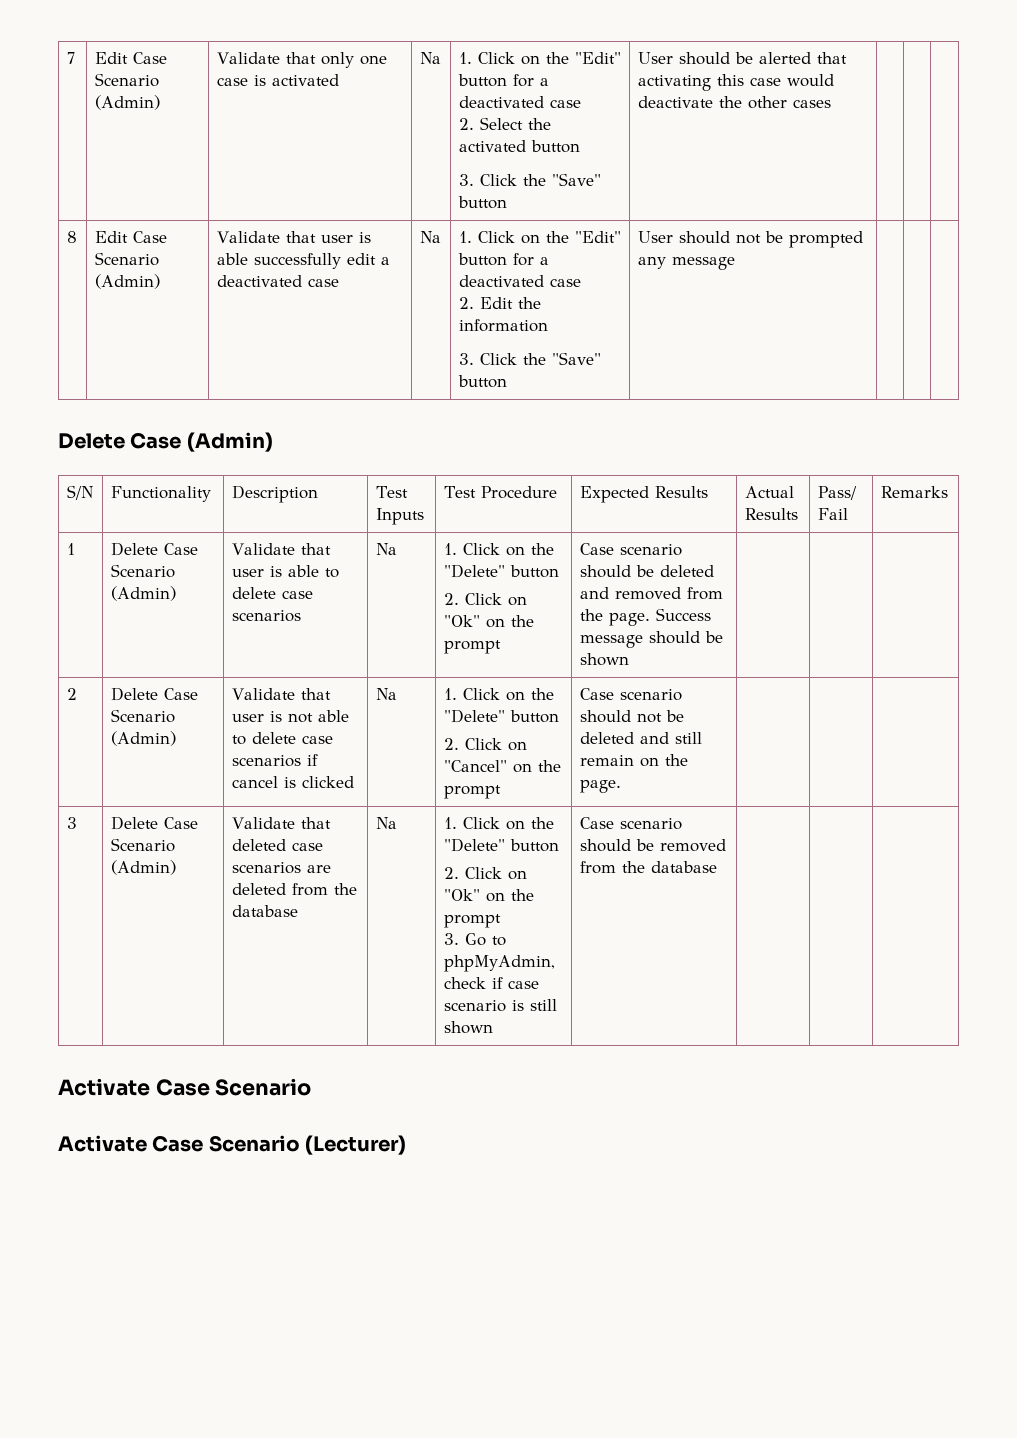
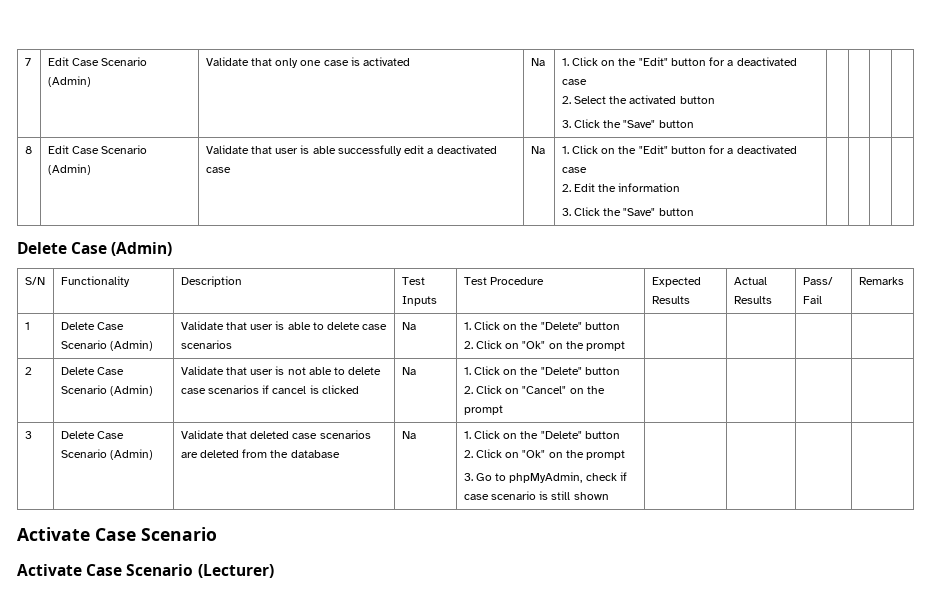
[637,52,847,65] [637,74,834,91] [637,96,831,109] User should be alerted that activating this case would deactivate the other cases -> (694, 124) none
[637,231,863,248] [637,256,735,270] User should not be prompted any message -> (694, 212) none
[579,543,682,556] [579,565,714,578] [579,587,723,600] [579,608,711,626] [579,631,723,648] [579,653,629,666] Case scenario should be deleted and removed from the page. Success message should be shown -> (626, 346) none
[579,688,682,701] [579,710,684,723] [579,732,702,744] [579,754,688,767] [579,779,621,793] Case scenario should not be deleted and still remain on the page. -> (503, 410) none
[579,817,682,830] [579,839,726,852] [579,861,717,874] Case scenario should be removed from the database -> (609, 496) none

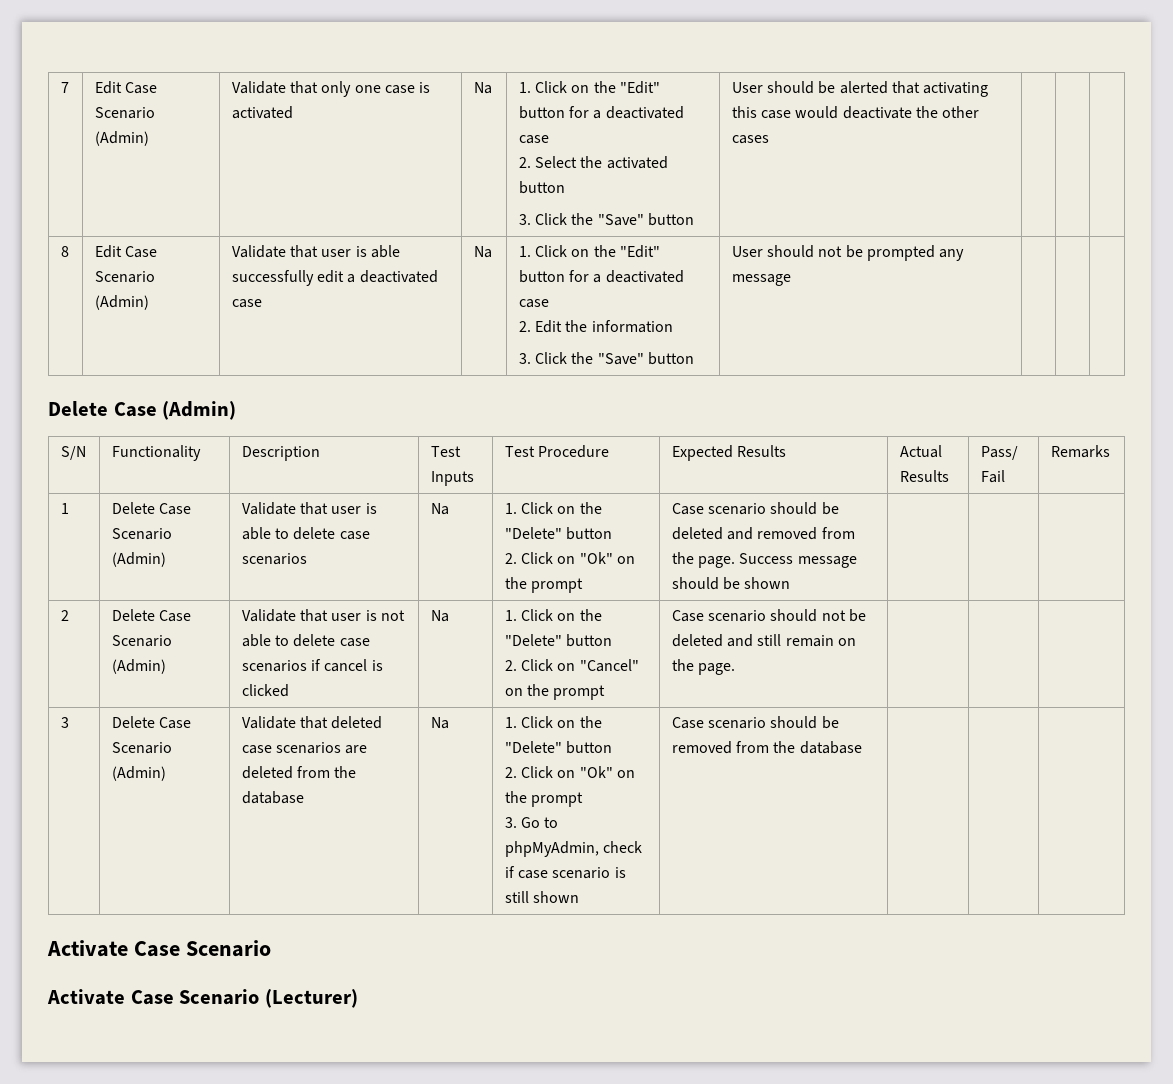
(694, 124) none -> [731,81,989,97] [731,106,980,119] [731,135,769,144] User should be alerted that activating this case would deactivate the other cases
(694, 212) none -> [731,245,965,261] [731,274,791,286] User should not be prompted any message
(626, 346) none -> [671,502,839,515] [671,527,855,540] [671,552,857,568] [671,577,791,590] Case scenario should be deleted and removed from the page. Success message should be shown
(503, 410) none -> [671,609,866,622] [671,634,856,647] [671,659,735,675] Case scenario should not be deleted and still remain on the page.
(609, 496) none -> [671,716,839,729] [671,741,862,754] Case scenario should be removed from the database

